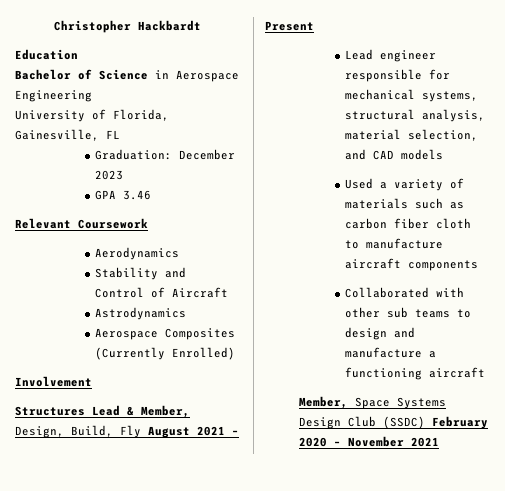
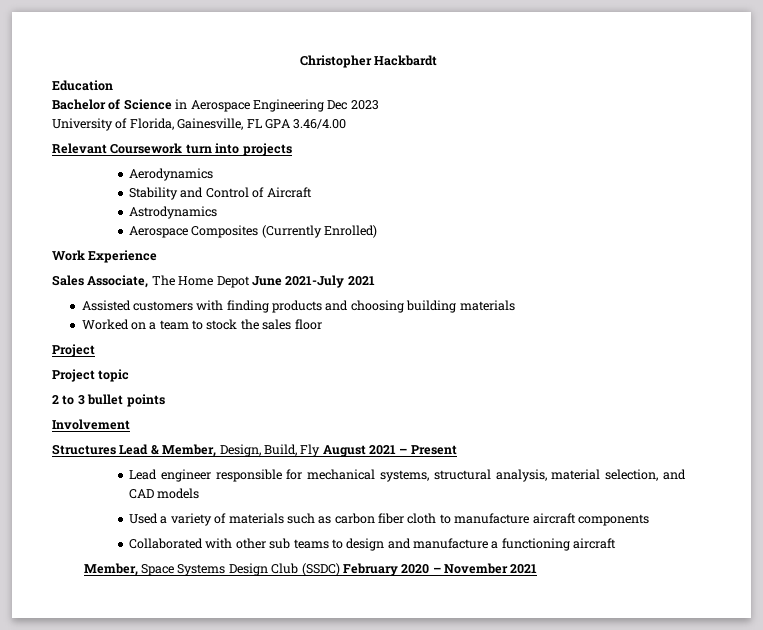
(92, 96) none -> [327,100,379,110] Dec 2023
[95,149,236,160] [95,170,124,180] [95,190,152,200] // Graduation: December 2023 // GPA 3.46 -> [264,119,347,129] GPA 3.46/4.00
(148, 223) none -> [185,143,292,156] turn into projects
(236, 353) none -> [52,250,158,263] [52,275,375,288] [81,300,515,313] [81,319,322,330] [52,344,95,357] [52,369,130,382] [52,394,165,407] // Work Experience // Sales Associate, The Home Depot June 2021-July 2021 // Assisted customers with finding products and choosing building materials // Worked on a team to stock the sales floor // Project // Project topic // 2 to 3 bullet points

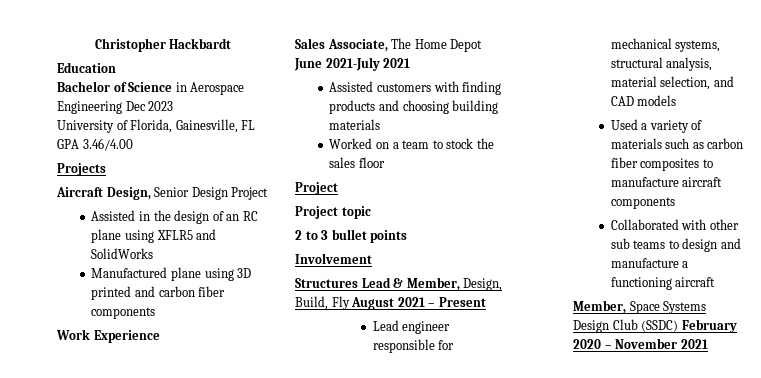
[52,143,292,156] [129,168,214,181] [129,187,312,200] [129,206,218,219] [129,225,378,238] Relevant Coursework turn into projects // Aerodynamics // Stability and Control of Aircraft // Astrodynamics // Aerospace Composites (Currently Enrolled) -> [57,163,106,176] [56,187,269,200] [91,210,258,224] [91,229,217,243] [91,248,154,259] [91,267,252,281] [91,286,226,300] [91,307,156,319] Projects // Aircraft Design, Senior Design Project // Assisted in the design of an RC plane using XFLR5 and SolidWorks // Manufactured plane using 3D printed and carbon fiber components
[407,513,437,524] cloth -> [640,158,700,171] composites

